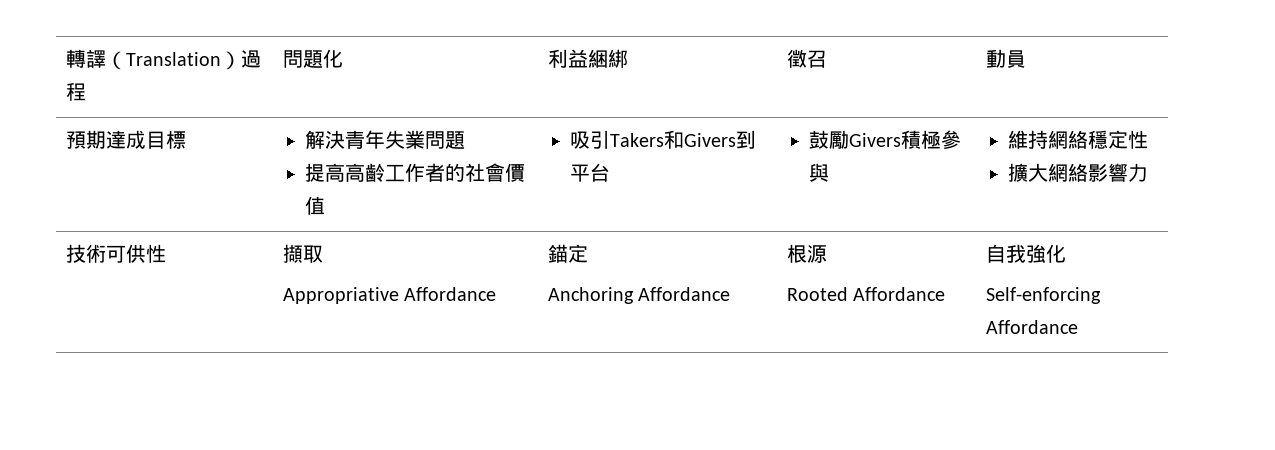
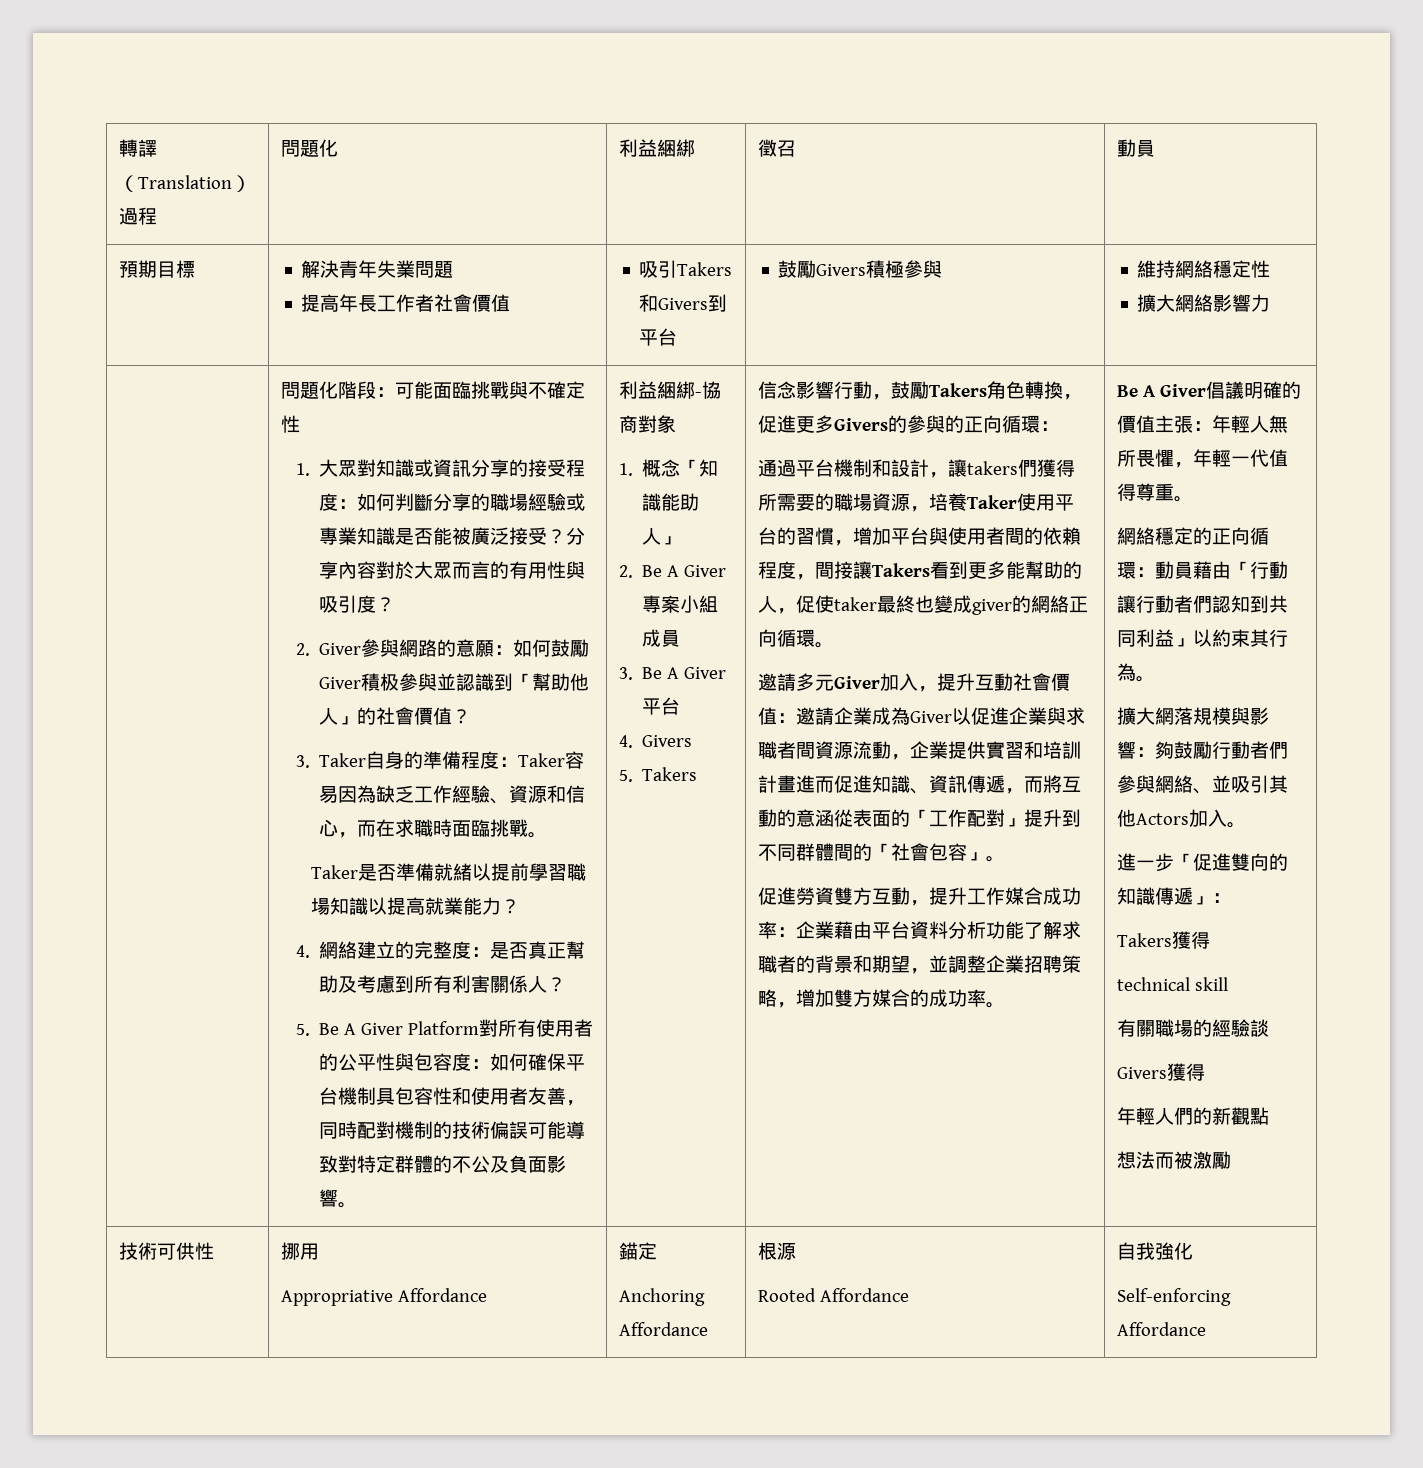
[105,130,146,149] 達成 -> (158, 269) none
[344,163,465,182] 高齡工作者的 -> [339,294,435,312] 年長工作者
(1148, 172) none -> [281,381,586,399] [281,415,301,433] [295,459,586,477] [319,493,586,511] [319,527,586,545] [319,561,586,579] [319,595,396,613] [295,639,590,657] [319,673,590,691] [319,707,472,725] [295,751,585,769] [319,785,586,804] [319,819,548,838] [310,863,586,881] [310,897,520,915] [295,941,586,959] [319,975,567,993] [295,1019,594,1037] [319,1053,586,1071] [319,1087,586,1106] [319,1121,586,1139] [319,1155,567,1173] [319,1189,358,1208] [619,381,722,399] [619,415,677,433] [619,459,719,477] [642,493,700,511] [642,528,681,545] [619,565,727,578] [642,595,719,613] [642,629,681,647] [619,667,727,680] [642,697,681,715] [619,735,693,748] [619,767,698,782] [758,381,1083,400] [758,415,1060,433] [758,459,1076,478] [758,493,1075,512] [758,527,1082,546] [758,561,1083,580] [758,595,1089,615] [758,629,835,648] [758,673,1071,692] [758,707,1086,725] [758,741,1082,760] [758,775,1082,794] [758,809,1082,827] [758,843,1006,862] [758,887,1082,906] [758,921,1082,939] [758,955,1082,974] [758,989,1006,1008] [1117,381,1302,399] [1117,415,1289,433] [1117,449,1289,468] [1117,483,1194,502] [1117,527,1270,545] [1117,561,1289,579] [1117,595,1289,613] [1117,629,1289,647] [1117,663,1156,682] [1117,707,1270,725] [1117,741,1289,759] [1117,775,1289,794] [1117,809,1247,828] [1117,853,1289,872] [1117,887,1232,905] [1117,931,1211,949] [1117,977,1229,991] [1117,1019,1270,1037] [1117,1063,1206,1081] [1117,1107,1270,1125] [1117,1151,1232,1169] // | 問題化階段：可能面臨挑戰與不確定性 // 1.大眾對知識或資訊分享的接受程度：如何判斷分享的職場經驗或專業知識是否能被廣泛接受？分享內容對於大眾而言的有用性與吸引度？ // 2. Giver參與網路的意願：如何鼓勵Giver積极參與並認識到「幫助他人」的社會價值？ // 3. Taker自身的準備程度：Taker容易因為缺乏工作經驗、資源和信心，而在求職時面臨挑戰。 // Taker是否準備就緒以提前學習職場知識以提高就業能力？ // 4.網絡建立的完整度：是否真正幫助及考慮到所有利害關係人？ // 5. Be A Giver Platform對所有使用者的公平性與包容度：如何確保平台機制具包容性和使用者友善，同時配對機制的技術偏誤可能導致對特定群體的不公及負面影響。 | 利益綑綁-協商對象 // 1.概念「知識能助人」 // 2. Be A Giver專案小組成員 // 3. Be A Giver平台 // 4. Givers // 5. Takers | 信念影響行動，鼓勵Takers角色轉換，促進更多Givers的參與的正向循環： // 通過平台機制和設計，讓takers們獲得所需要的職場資源，培養Taker使用平台的習慣，增加平台與使用者間的依賴程度，間接讓Takers看到更多能幫助的人，促使taker最終也變成giver的網絡正向循環。 // 邀請多元Giver加入，提升互動社會價值：邀請企業成為Giver以促進企業與求職者間資源流動，企業提供實習和培訓計畫進而促進知識、資訊傳遞，而將互動的意涵從表面的「工作配對」提升到不同群體間的「社會包容」。 // 促進勞資雙方互動，提升工作媒合成功率：企業藉由平台資料分析功能了解求職者的背景和期望，並調整企業招聘策略，增加雙方媒合的成功率。 | Be A Giver倡議明確的價值主張：年輕人無所畏懼，年輕一代值得尊重。 // 網絡穩定的正向循環：動員藉由「行動讓行動者們認知到共同利益」以約束其行為。 // 擴大網落規模與影響：夠鼓勵行動者們參與網絡、並吸引其他Actors加入。 // 進一步「促進雙向的知識傳遞」： // Takers獲得 // technical skill // 有關職場的經驗談 // Givers獲得 // 年輕人們的新觀點 // 想法而被激勵
[282,244,323,263] 擷取 -> [281,1242,320,1260] 挪用

